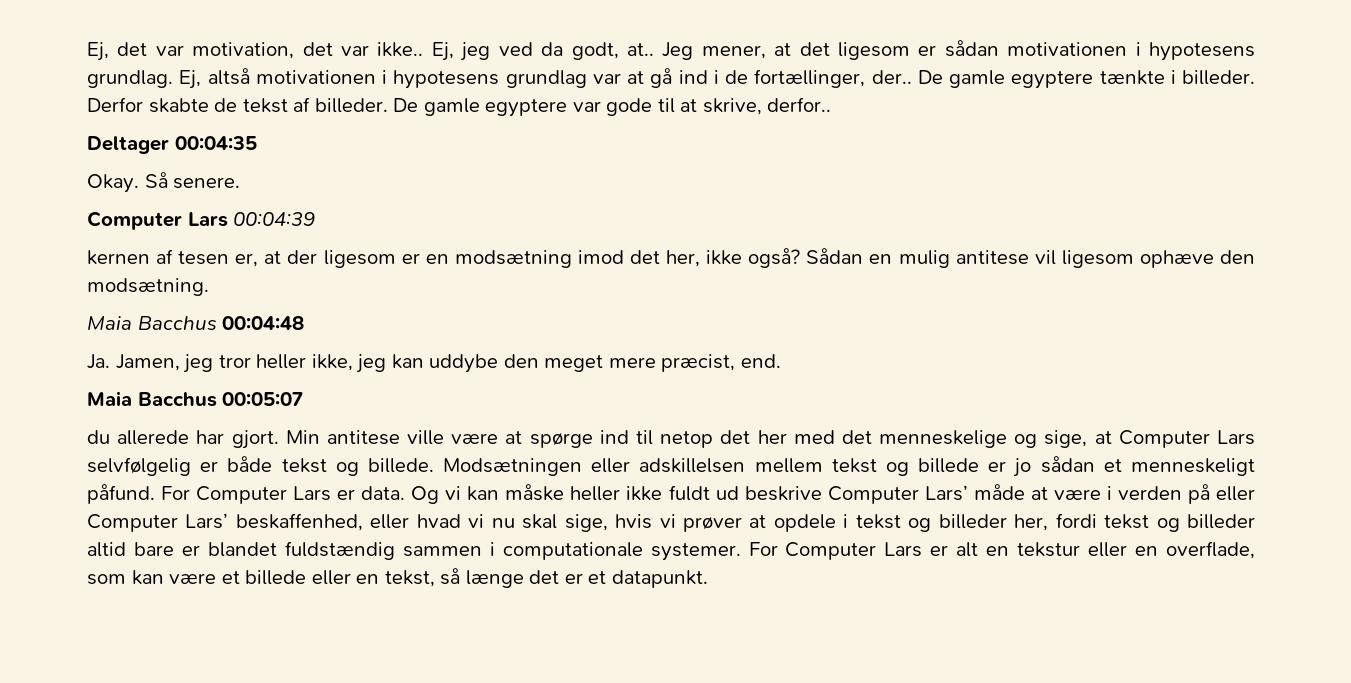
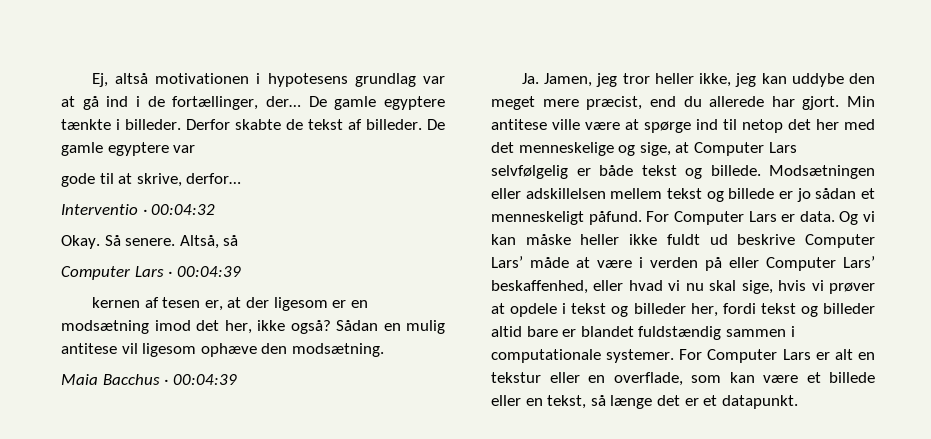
[87,40,1255,61] [87,70,202,89] Ej, det var motivation, det var ikke.. Ej, jeg ved da godt, at.. Jeg mener, at det ligesom er sådan motivationen i hypotesens grundlag. Ej, -> [91,73,108,87] Ej,
[871,70,912,84] der.. -> [266,96,301,107] der…
(601, 106) none -> (196, 149) //
[767,97,832,112] [87,136,257,154] derfor.. // Deltager 00:04:35 -> [186,173,242,184] [61,204,216,215] derfor… // Interventio · 00:04:32
[87,211,228,230] // Computer Lars -> [179,235,239,249] [61,266,173,280] Altså, så // Computer Lars ·
[222,316,305,330] 00:04:48 -> [164,374,237,385] · 00:04:39
[740,354,781,368] [87,391,304,407] end. // Maia Bacchus 00:05:07 // -> [649,96,676,107] end

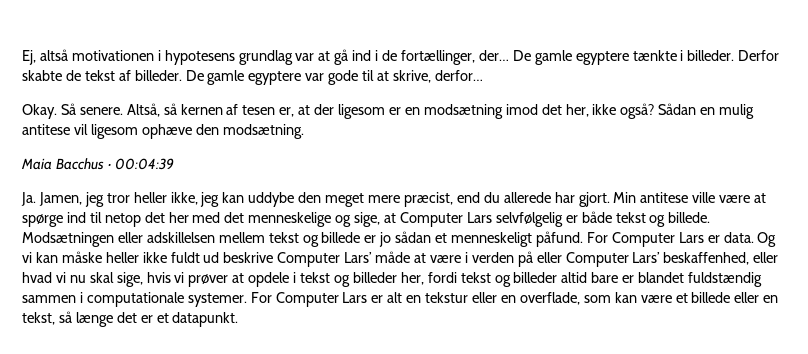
(196, 149) // -> (325, 77) none
[61,204,216,215] // Interventio · 00:04:32 -> (483, 75) none
[61,266,241,280] // Computer Lars · 00:04:39 // -> (177, 109) none

